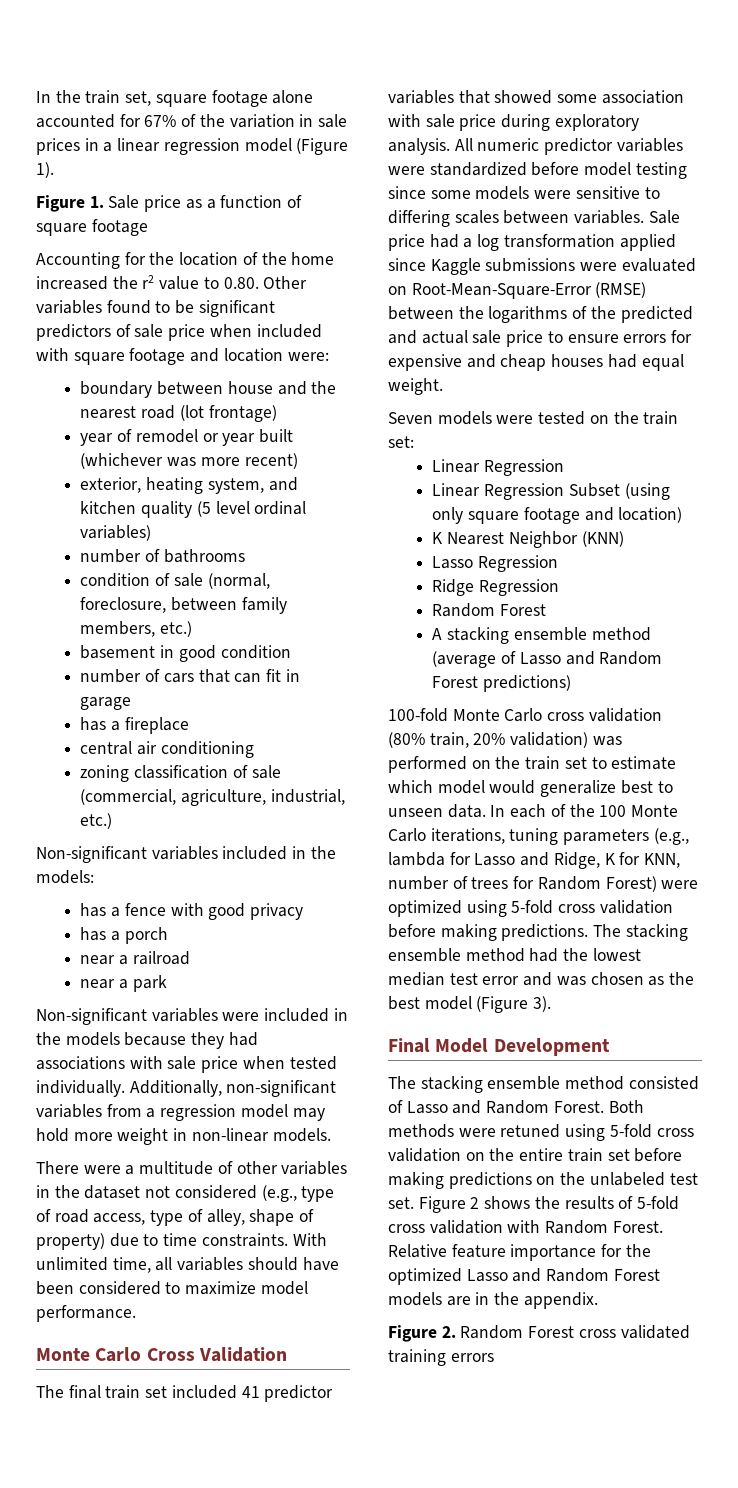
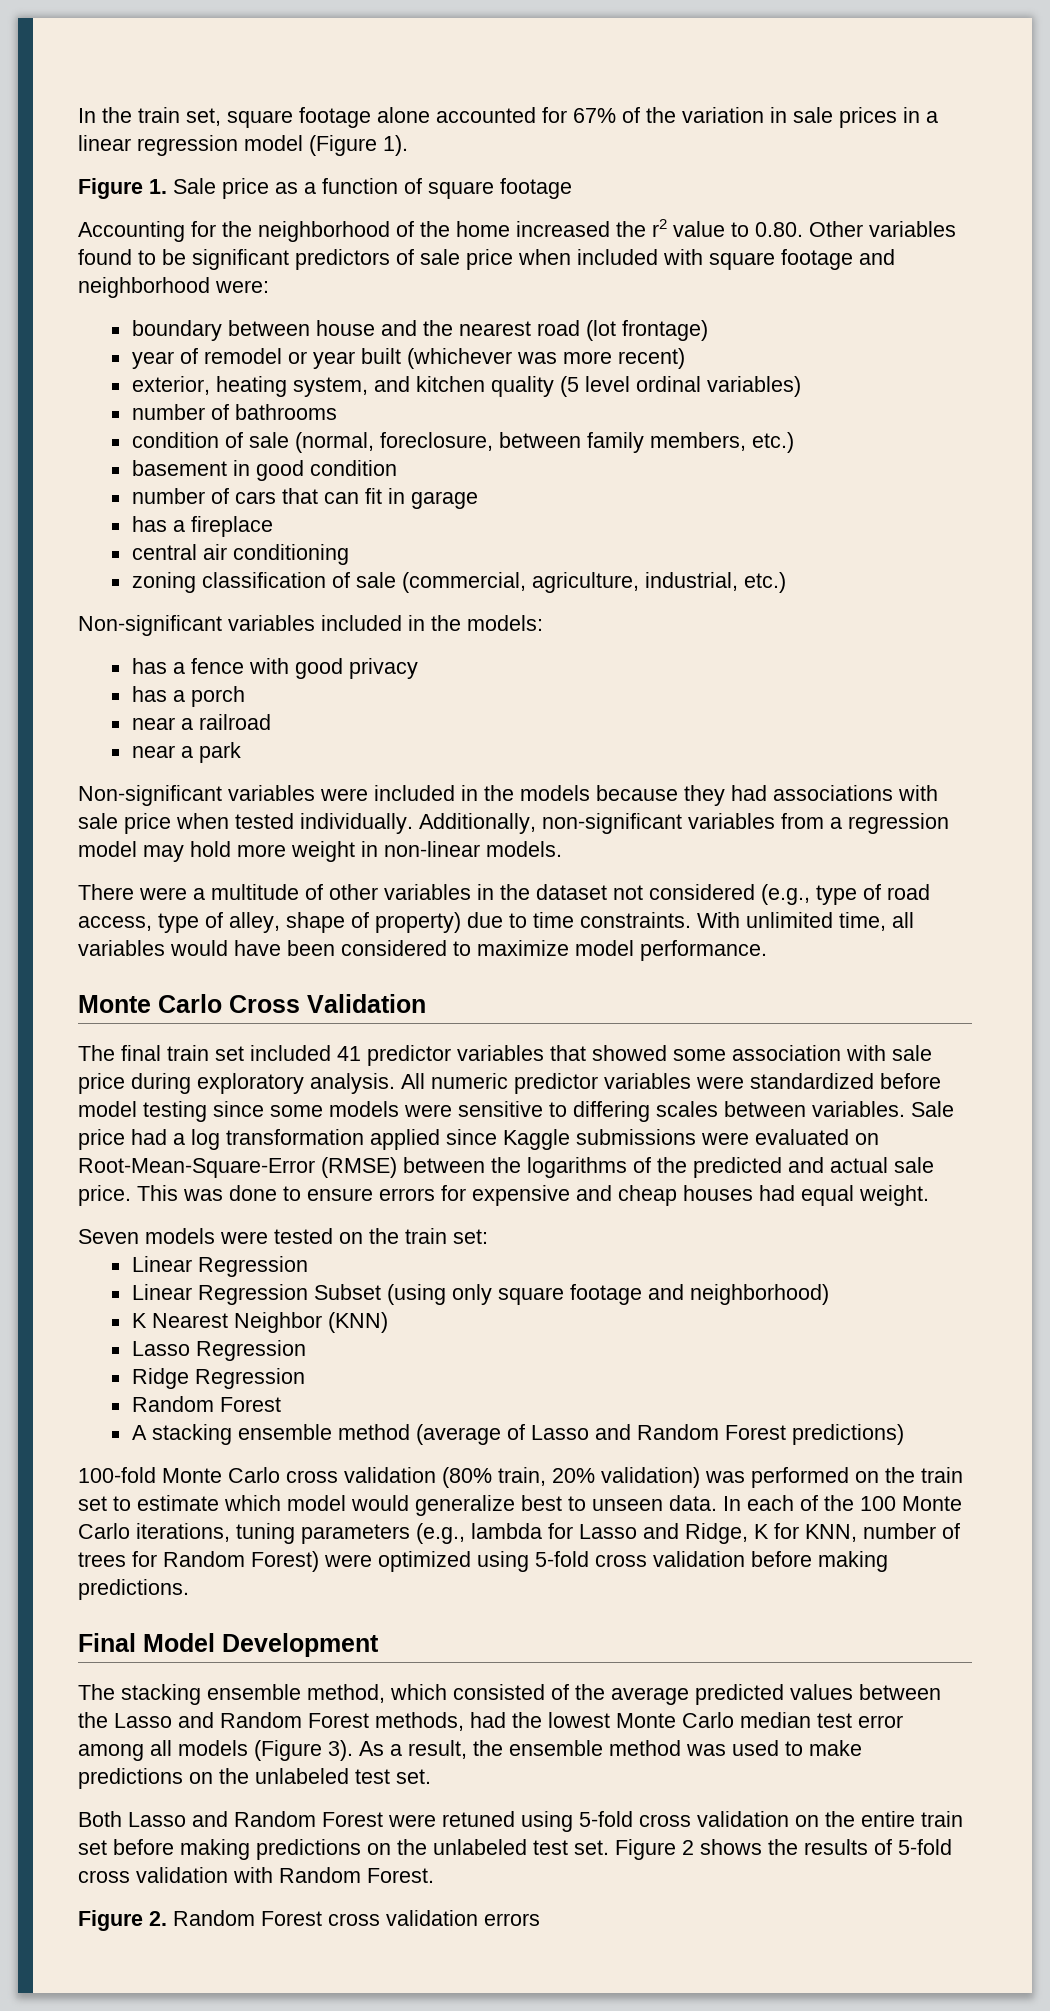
[179,252,239,266] location -> [258,221,390,242] neighborhood
[223,348,283,362] location -> [78,277,210,298] neighborhood
[247,1257,298,1271] should -> [170,940,228,956] would
[506,330,544,347] price -> [78,1185,277,1206] price. This was done
[618,507,683,523] location) -> [689,1284,829,1305] neighborhood)
[593,924,688,941] [388,948,641,962] [388,972,695,986] [388,996,552,1013] The stacking ensemble method had the lowest median test error and was chosen as the best model (Figure 3). -> (189, 1589) none
[565,1076,699,1090] [388,1100,644,1114] [388,1124,454,1138] method consisted of Lasso and Random Forest. Both methods -> [307,1684,941,1705] [78,1712,903,1731] [78,1740,862,1761] [78,1768,431,1789] [78,1811,383,1827] method, which consisted of the average predicted values between the Lasso and Random Forest methods, had the lowest Monte Carlo median test error among all models (Figure 3). As a result, the ensemble method was used to make predictions on the unlabeled test set. // Both Lasso and Random Forest
[388,1244,651,1261] [388,1268,660,1285] [388,1292,598,1309] Relative feature importance for the optimized Lasso and Random Forest models are in the appendix. -> (434, 1875) none
[620,1325,690,1339] [388,1349,446,1366] validated training -> [386,1910,478,1926] validation

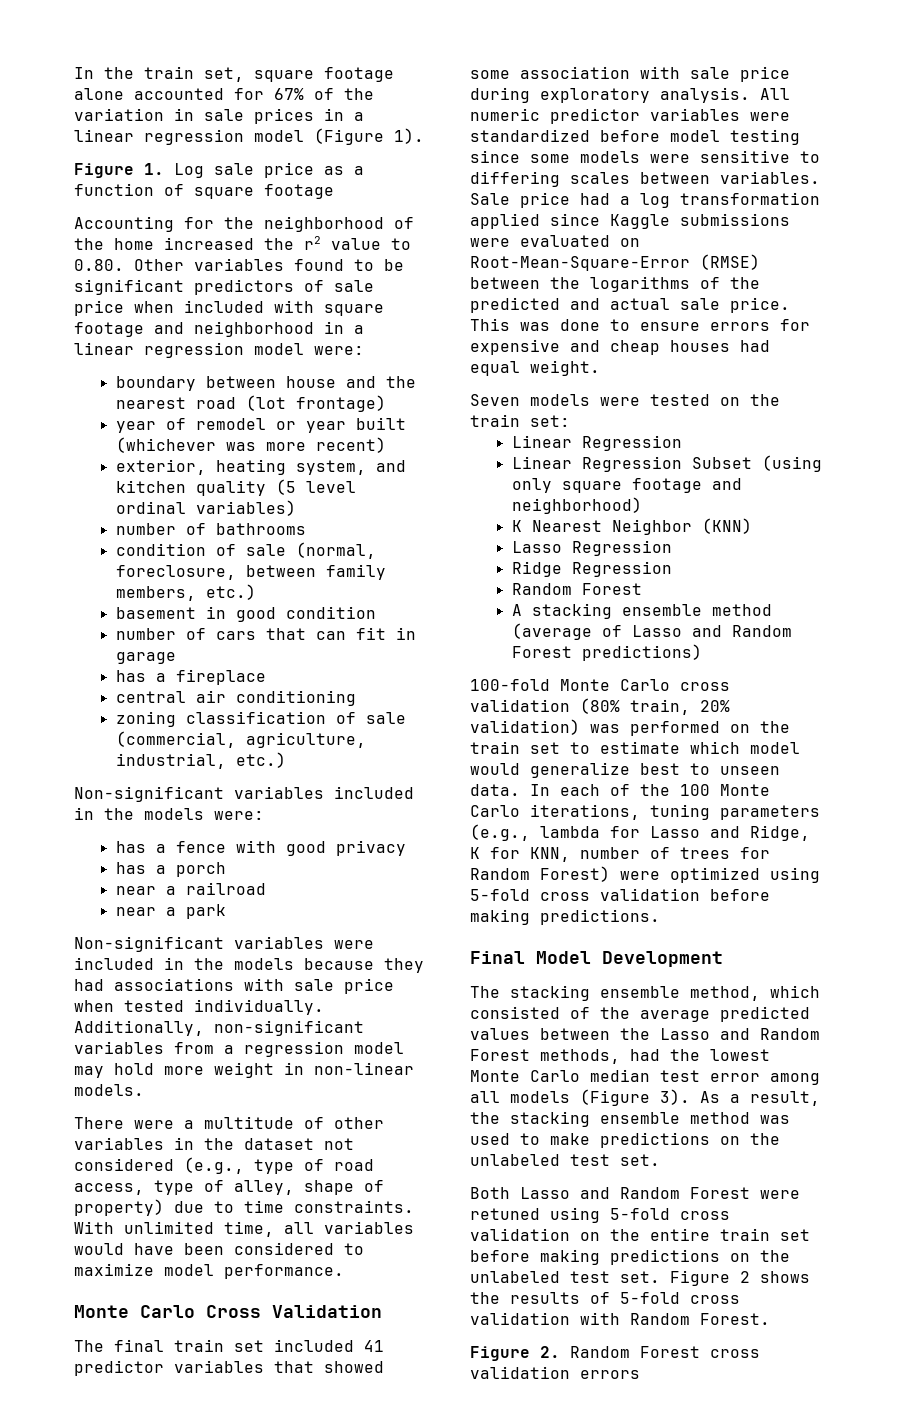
[173,178,216,194] Sale -> [174,163,254,178] Log sale
(210, 287) none -> [324,321,364,334] [74,342,304,358] in a linear regression model
[467,615,543,631] models: -> [144,808,264,820] models were:
(503, 1748) none -> [510,1111,590,1127] stacking

